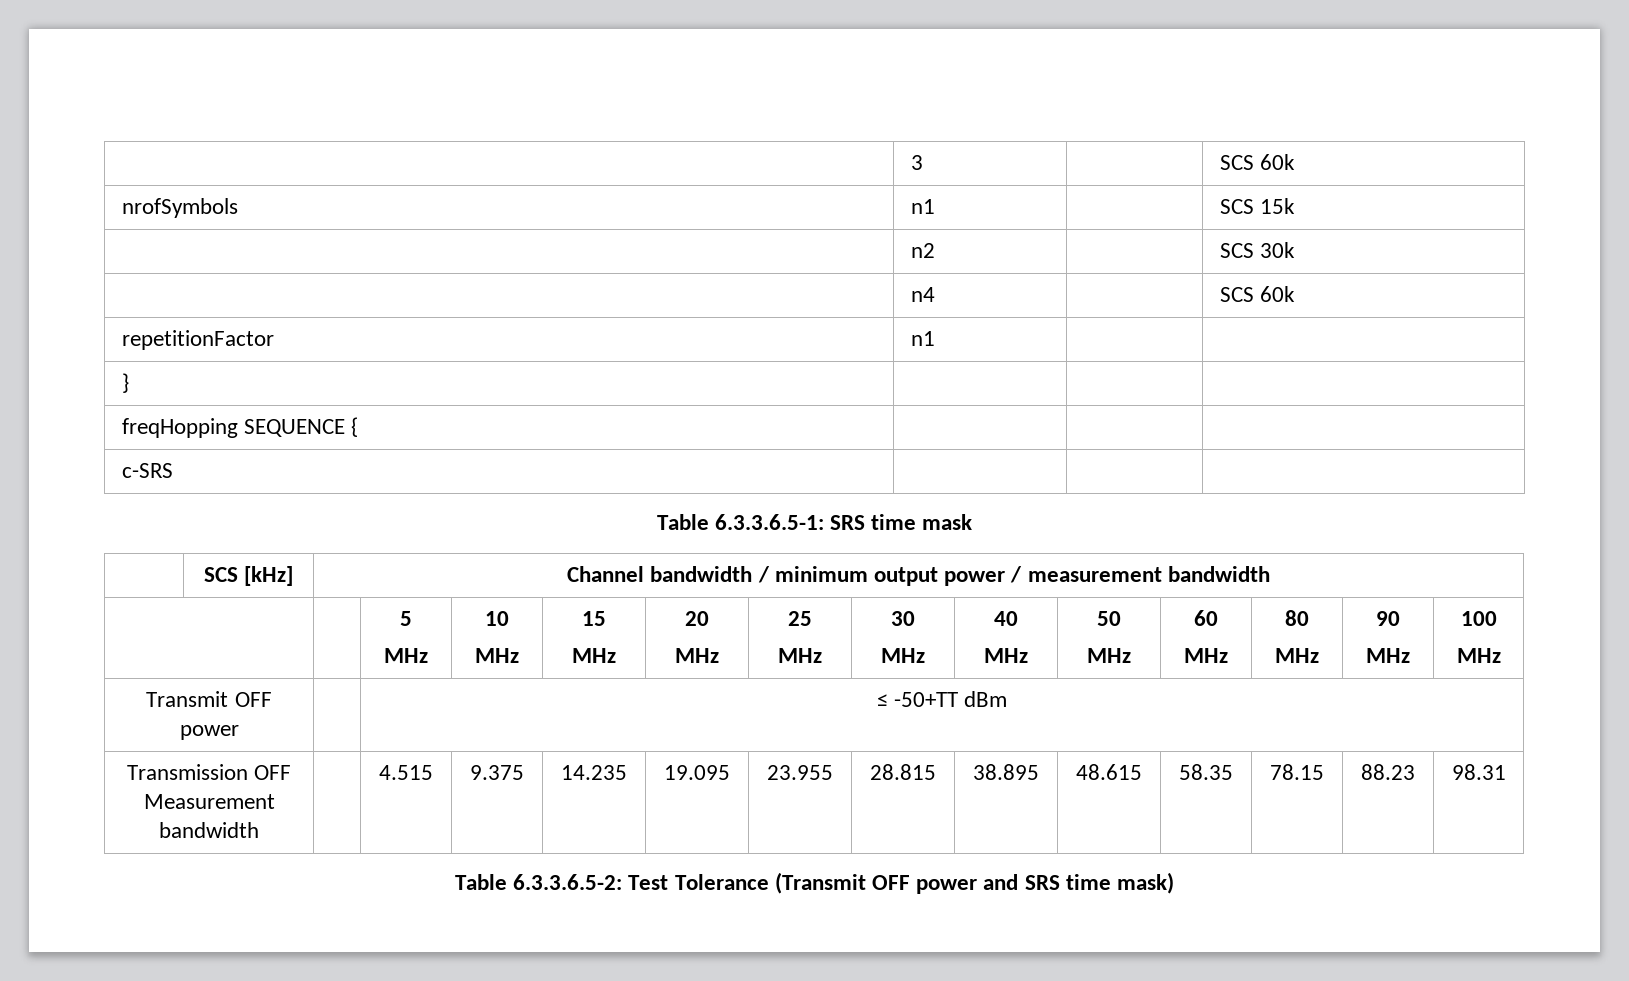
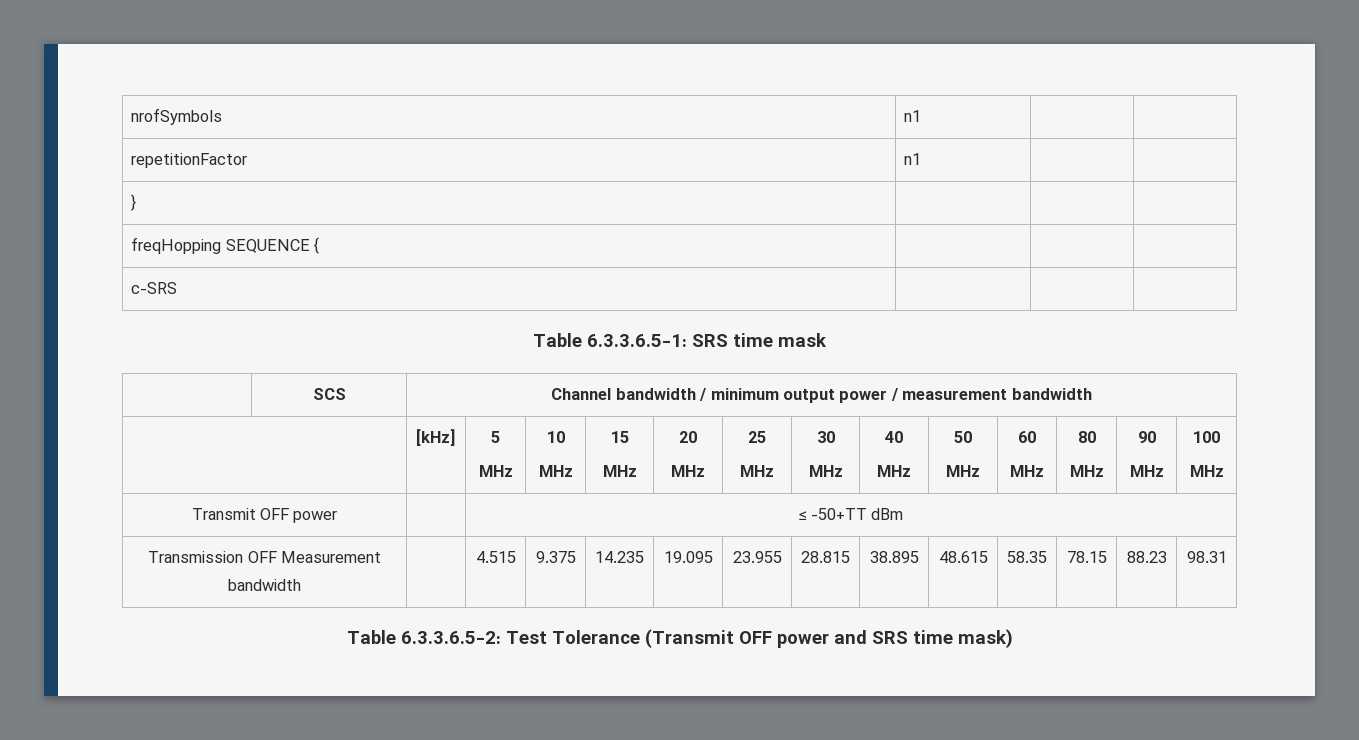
[910,155,923,170] [1219,154,1296,170] | 3 | | SCS 60k // -> (131, 116) none
[1219,198,1296,214] [910,243,935,258] [1219,242,1296,258] [910,287,935,302] [1219,286,1296,302] SCS 15k // | n2 | | SCS 30k // | n4 | | SCS 60k -> (922, 116) none
[244,566,294,586] [kHz] -> (346, 394) none
(1270, 574) none -> [416,429,456,446] [kHz]

